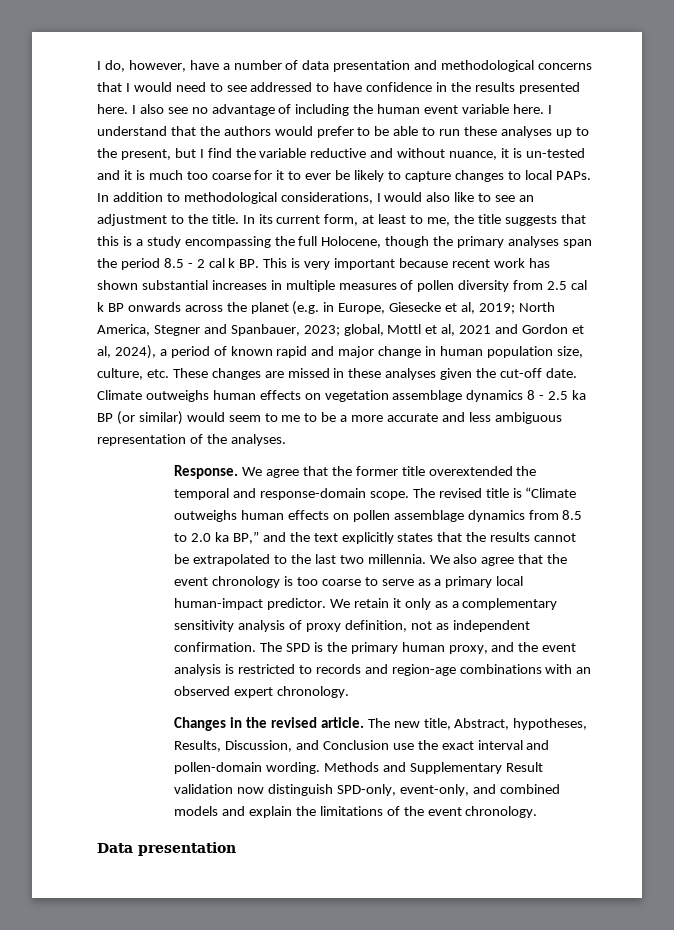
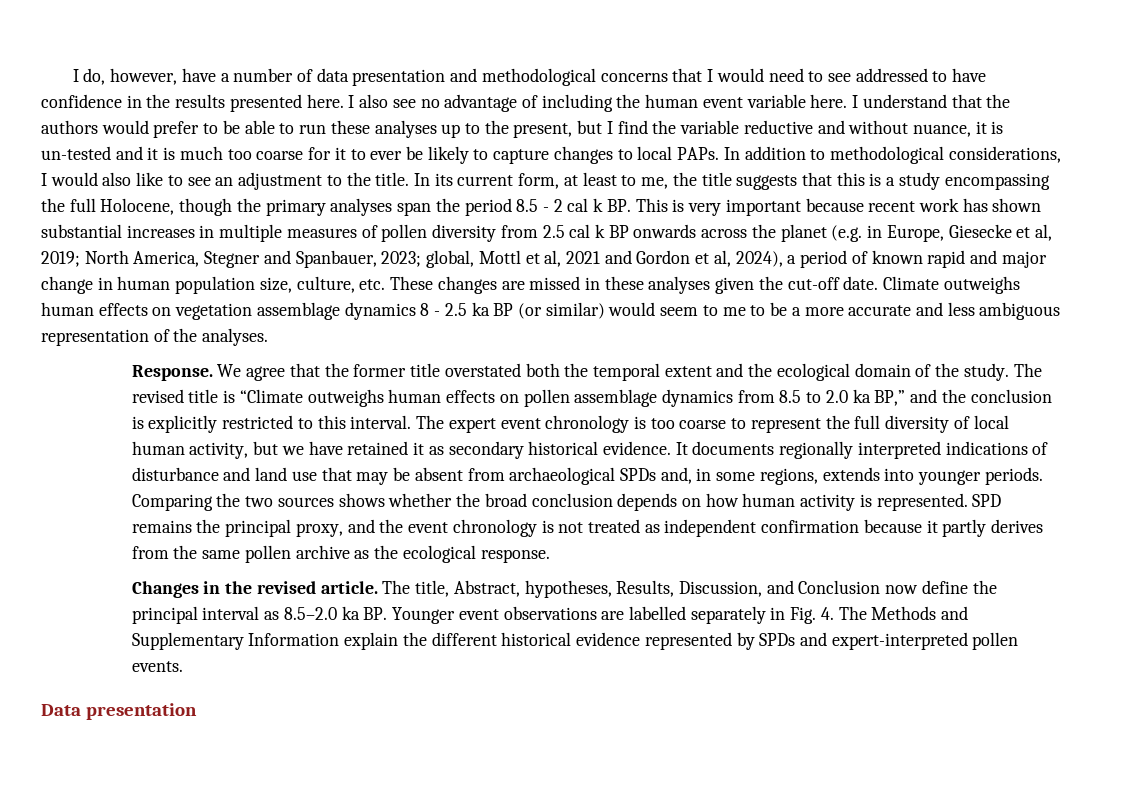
[428,466,537,476] [174,488,409,500] overextended the temporal and response-domain scope. -> [444,363,1009,381] overstated both the temporal extent and the ecological domain of the study.
[313,532,577,544] [174,554,568,566] text explicitly states that the results cannot be extrapolated to the last two millennia. We also agree that the -> [970,389,1052,403] [131,415,496,433] conclusion is explicitly restricted to this interval. The expert
[381,576,524,588] [174,598,558,610] [174,620,530,632] [174,642,577,654] [174,664,592,676] [174,686,349,698] serve as a primary local human-impact predictor. We retain it only as a complementary sensitivity analysis of proxy definition, not as independent confirmation. The SPD is the primary human proxy, and the event analysis is restricted to records and region-age combinations with an observed expert chronology. -> [750,415,1009,433] [131,441,1049,459] [131,467,1043,485] [131,493,1002,511] [131,519,1044,537] [131,545,550,563] represent the full diversity of local human activity, but we have retained it as secondary historical evidence. It documents regionally interpreted indications of disturbance and land use that may be absent from archaeological SPDs and, in some regions, extends into younger periods. Comparing the two sources shows whether the broad conclusion depends on how human activity is represented. SPD remains the principal proxy, and the event chronology is not treated as independent confirmation because it partly derives from the same pollen archive as the ecological response.
[393,721,420,728] new -> (411, 587) none
[392,740,550,750] [174,762,543,774] [174,784,560,796] [174,806,538,818] use the exact interval and pollen-domain wording. Methods and Supplementary Result validation now distinguish SPD-only, event-only, and combined models and explain the limitations of the event chronology. -> [885,580,997,594] [131,606,969,624] [131,632,1019,650] [131,661,183,672] now define the principal interval as 8.5–2.0 ka BP. Younger event observations are labelled separately in Fig. 4. The Methods and Supplementary Information explain the different historical evidence represented by SPDs and expert-interpreted pollen events.

